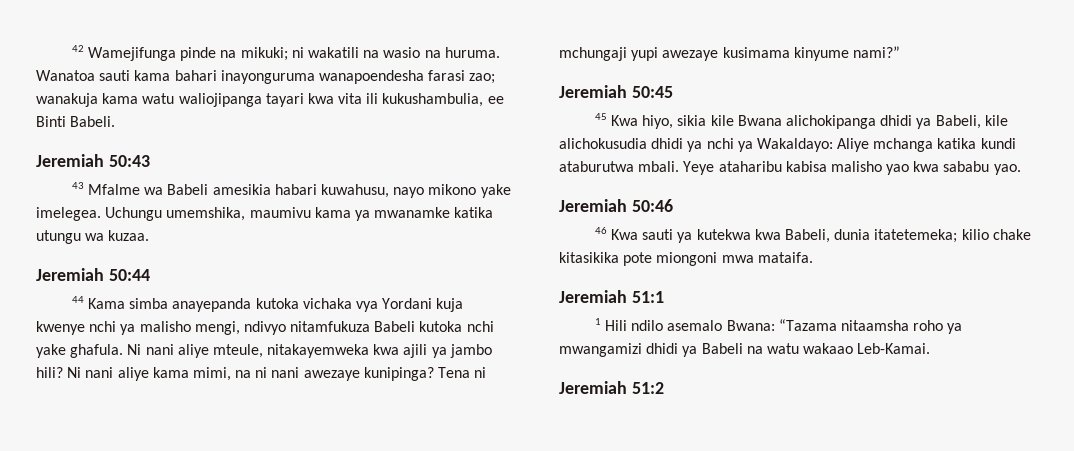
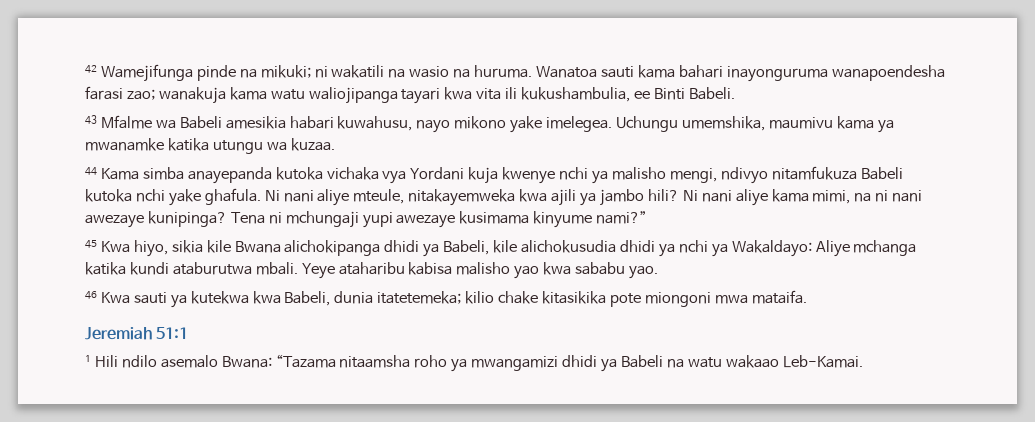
[36,154,150,167] // Jeremiah 50:43 -> (735, 93) none
[36,268,150,281] // Jeremiah 50:44 -> (335, 144) none
[559,85,673,98] // Jeremiah 50:45 -> (648, 217) none
[559,199,673,212] // Jeremiah 50:46 -> (659, 272) none
[559,381,664,394] // Jeremiah 51:2 -> (863, 361) none

